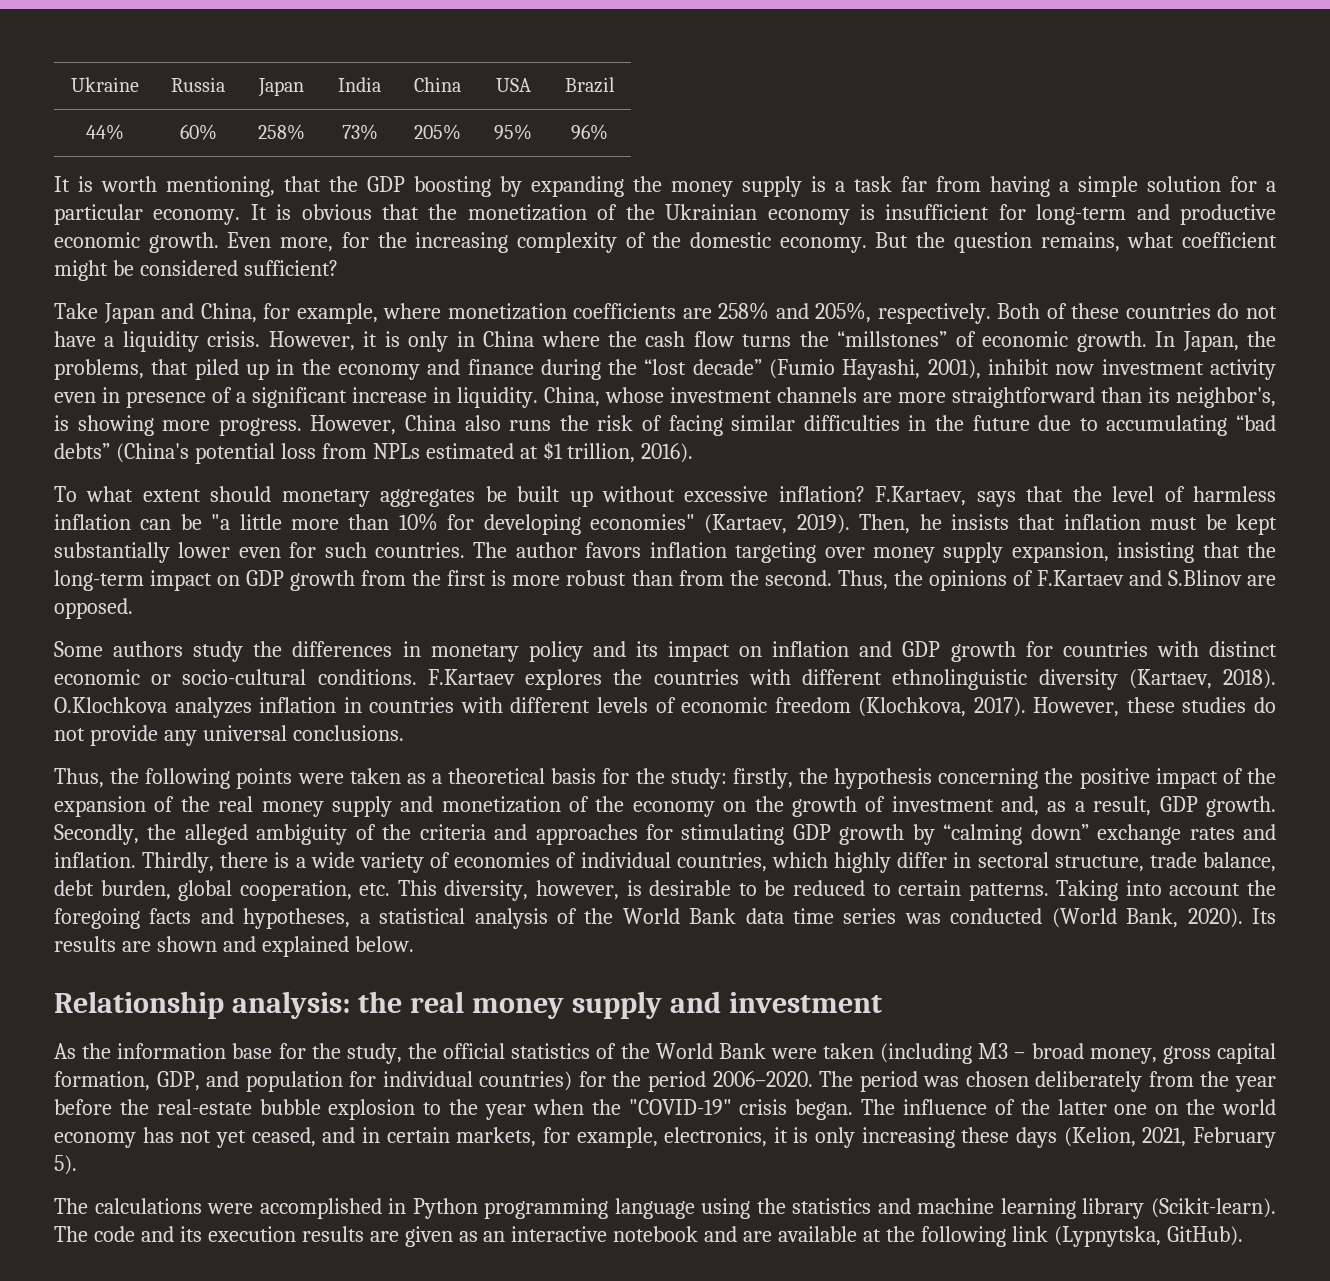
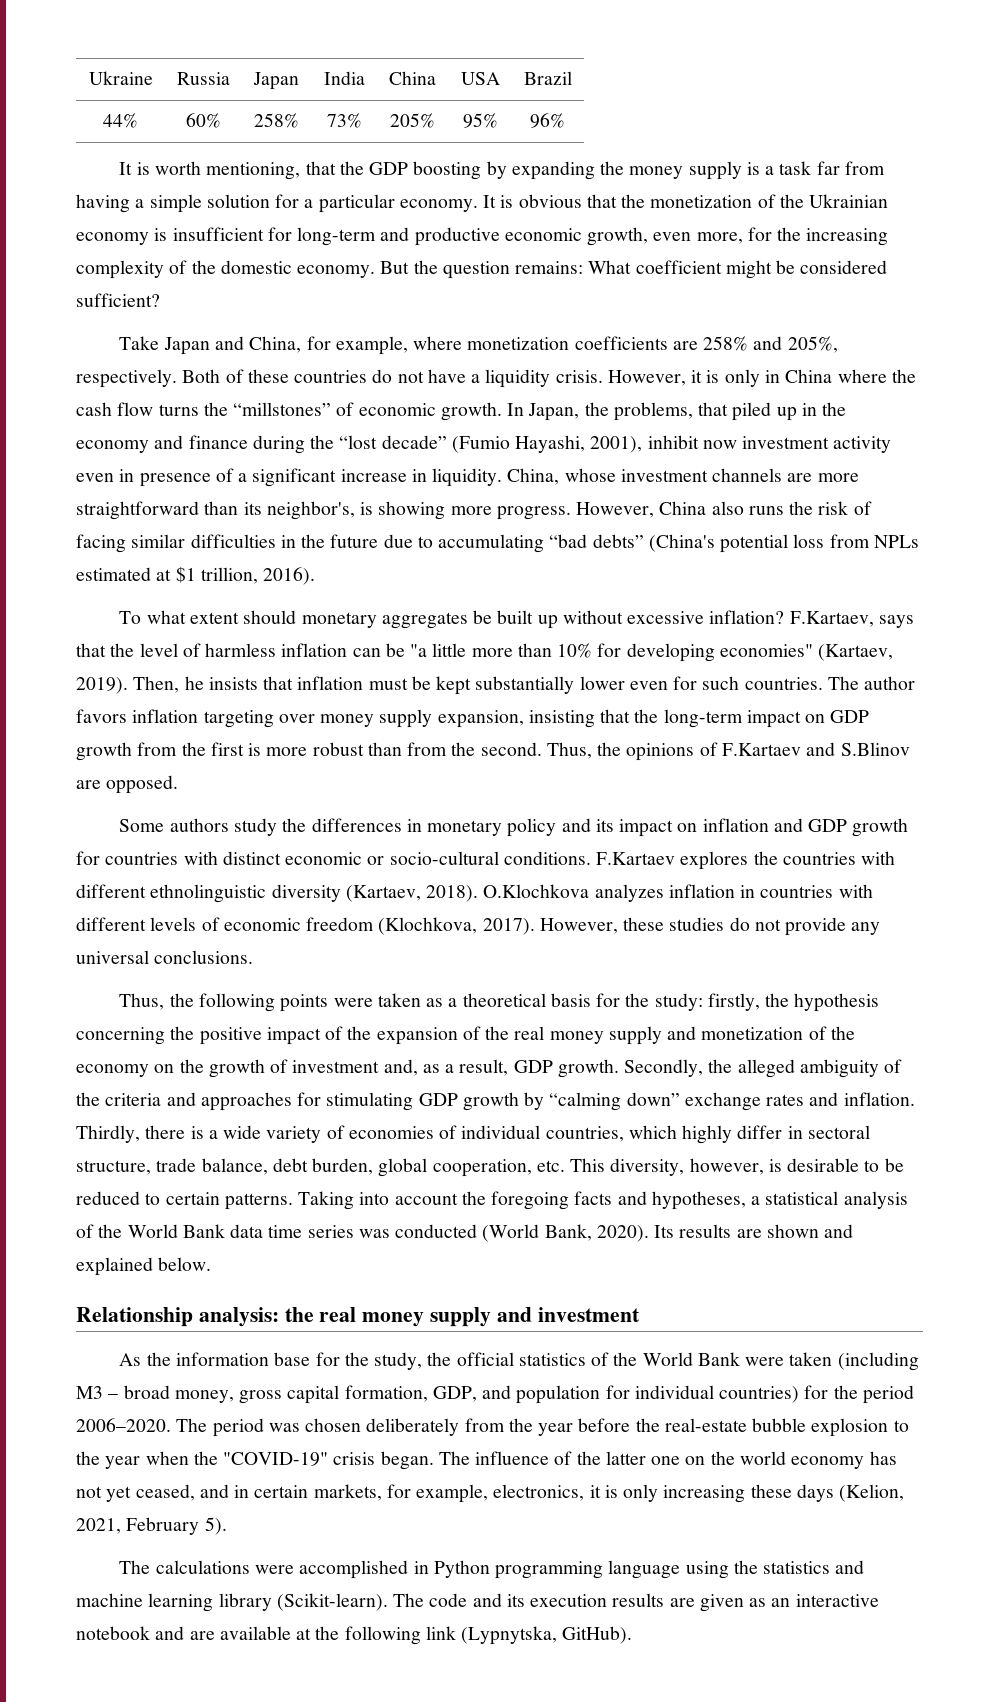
[148,232,272,253] growth. Even -> [587,227,692,246] growth, even
[1040,232,1175,252] remains, what -> [515,260,632,274] remains: What

